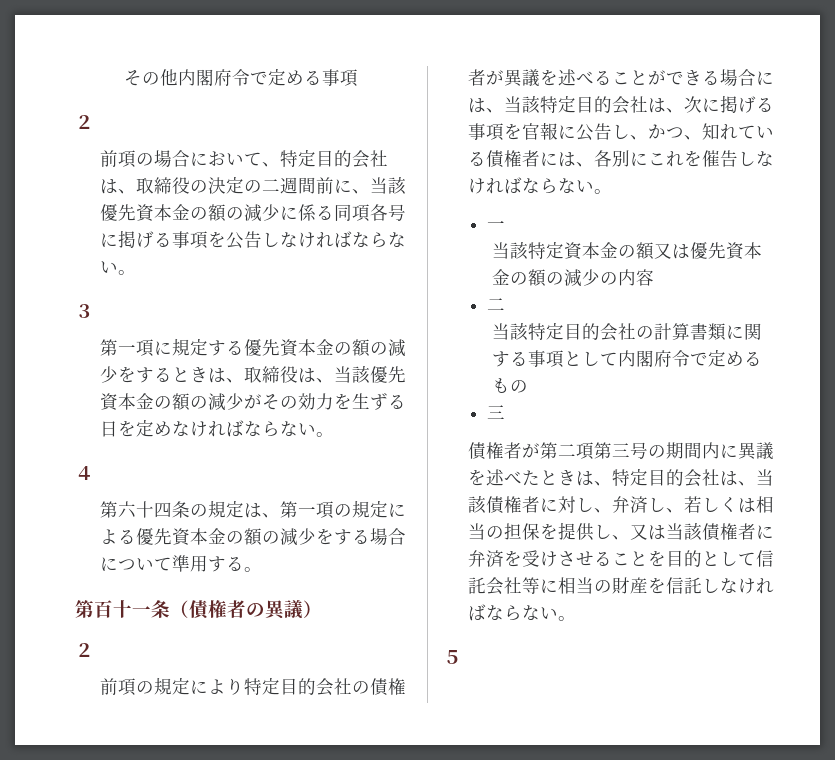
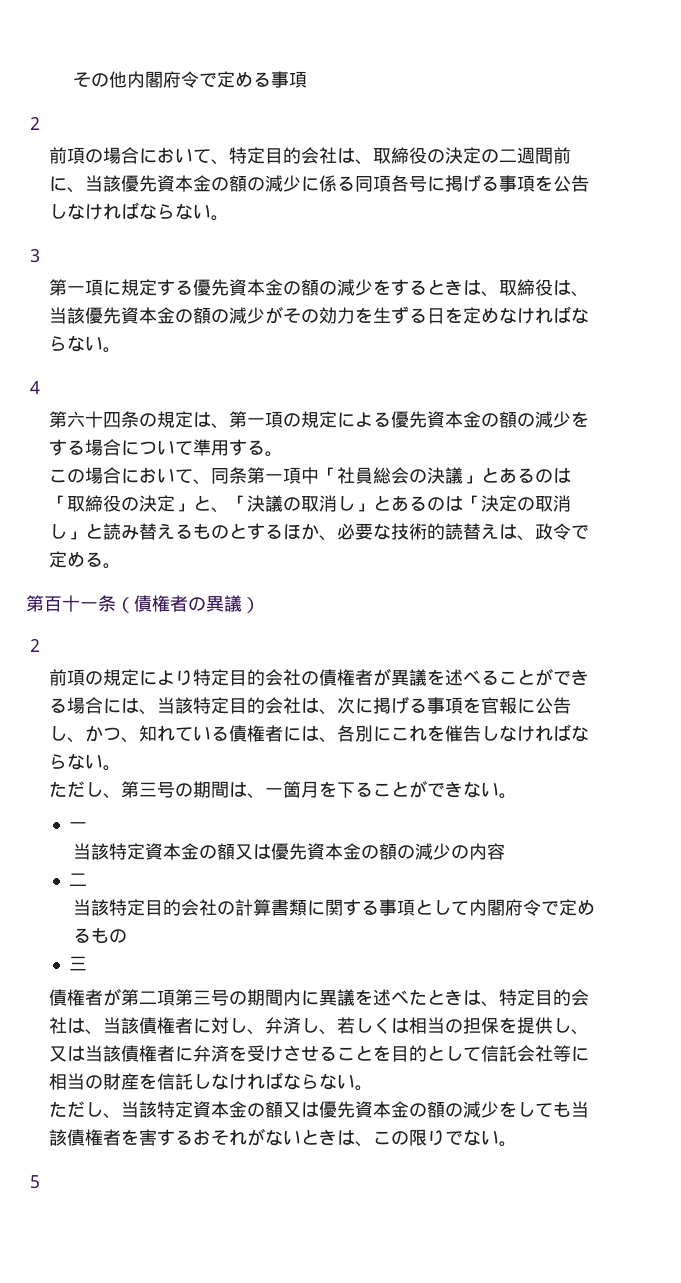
(262, 569) none -> [49,467,572,485] [49,495,572,513] [49,523,590,541] [49,551,122,569] // この場合において、同条第一項中「社員総会の決議」とあるのは「取締役の決定」と、「決議の取消し」とあるのは「決定の取消し」と読み替えるものとするほか、必要な技術的読替えは、政令で定める。
(612, 191) none -> [49,780,518,799] // ただし、第三号の期間は、一箇月を下ることができない。
(576, 618) none -> [49,1101,590,1119] [49,1128,518,1147] // ただし、当該特定資本金の額又は優先資本金の額の減少をしても当該債権者を害するおそれがないときは、この限りでない。

